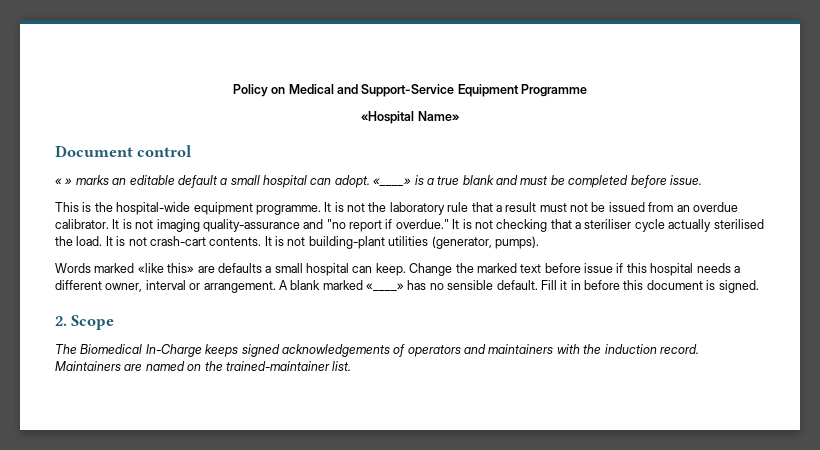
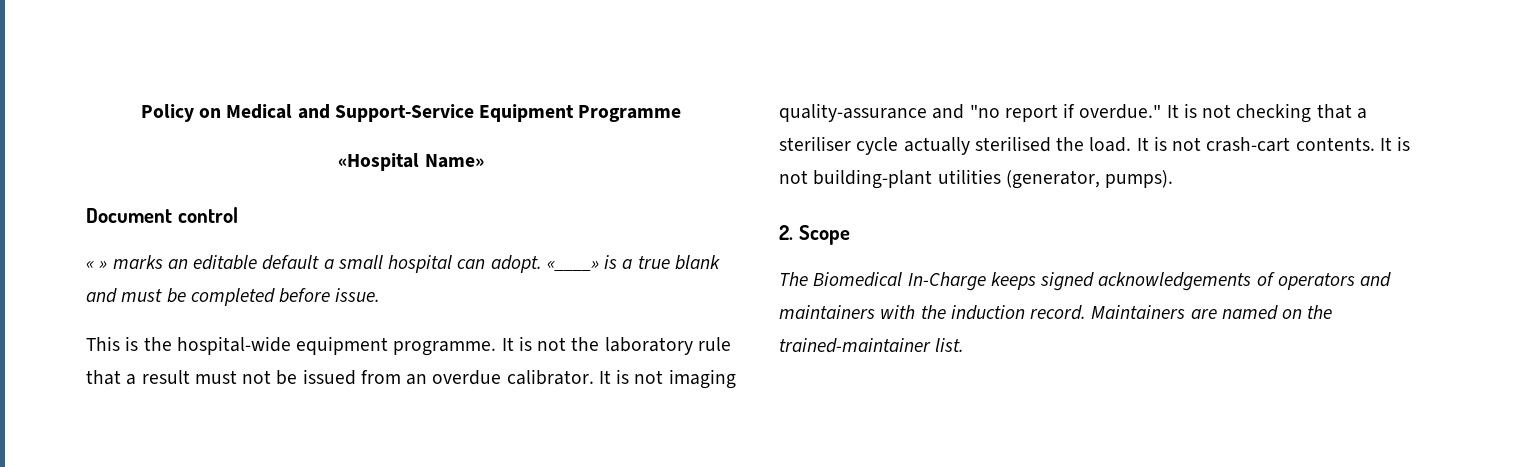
[55,263,740,276] [55,280,759,293] // Words marked «like this» are defaults a small hospital can keep. Change the marked text before issue if this hospital needs a different owner, interval or arrangement. A blank marked «____» has no sensible default. Fill it in before this document is signed. -> (1174, 179) none

